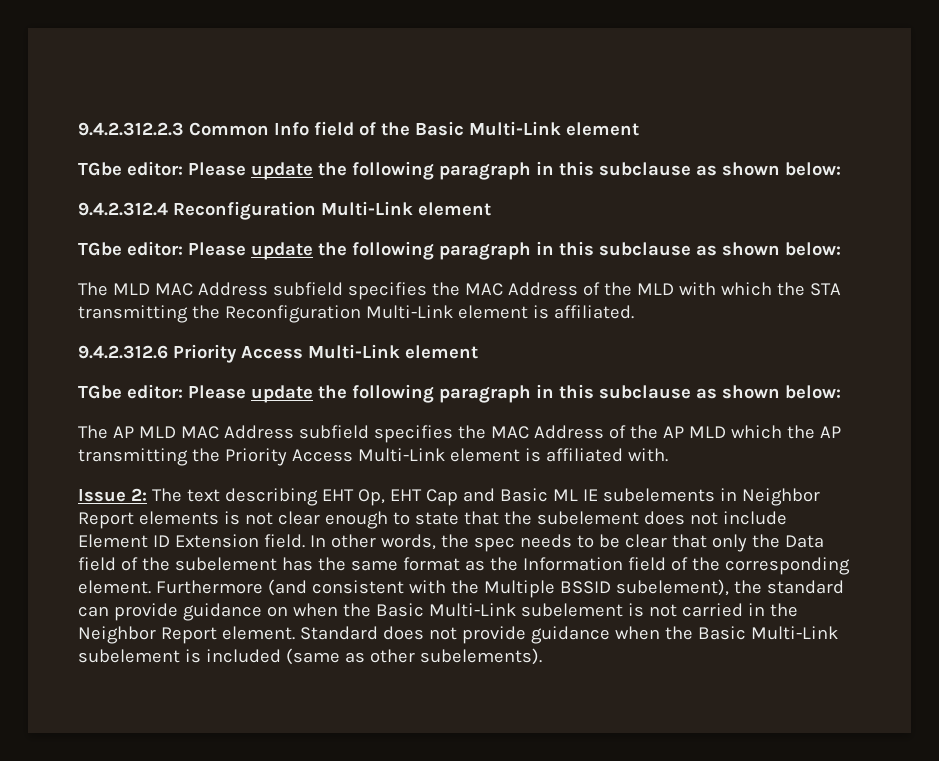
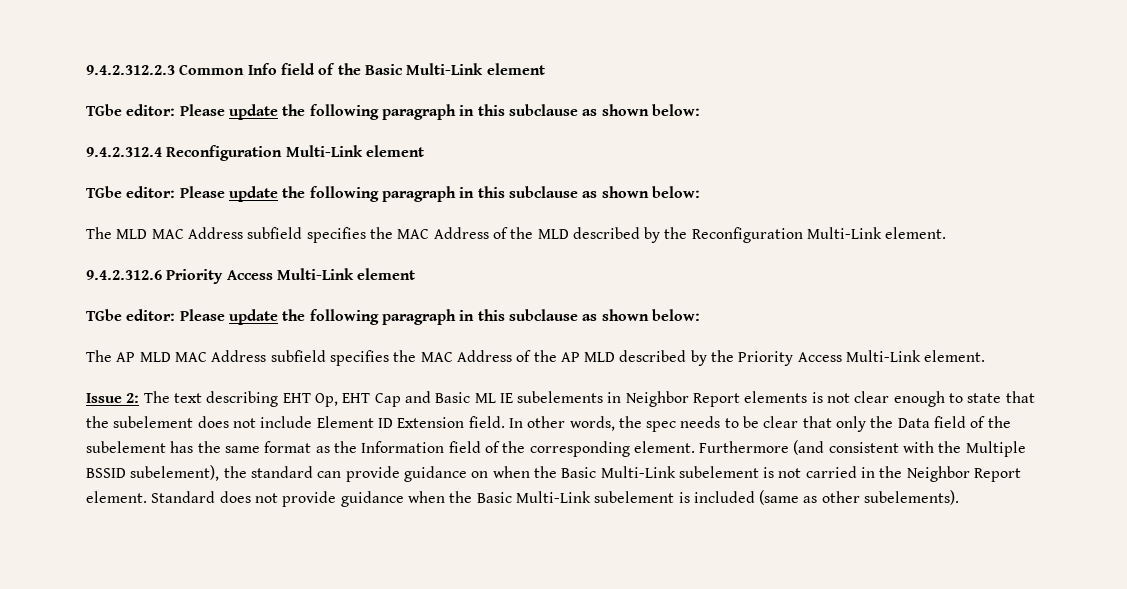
[678,282,841,296] [78,305,634,323] with which the STA transmitting the Reconfiguration Multi-Link element is affiliated. -> [572,227,947,243] described by the Reconfiguration Multi-Link element.
[730,425,841,439] [78,448,668,466] which the AP transmitting the Priority Access Multi-Link element is affiliated with. -> [619,350,986,366] described by the Priority Access Multi-Link element.

